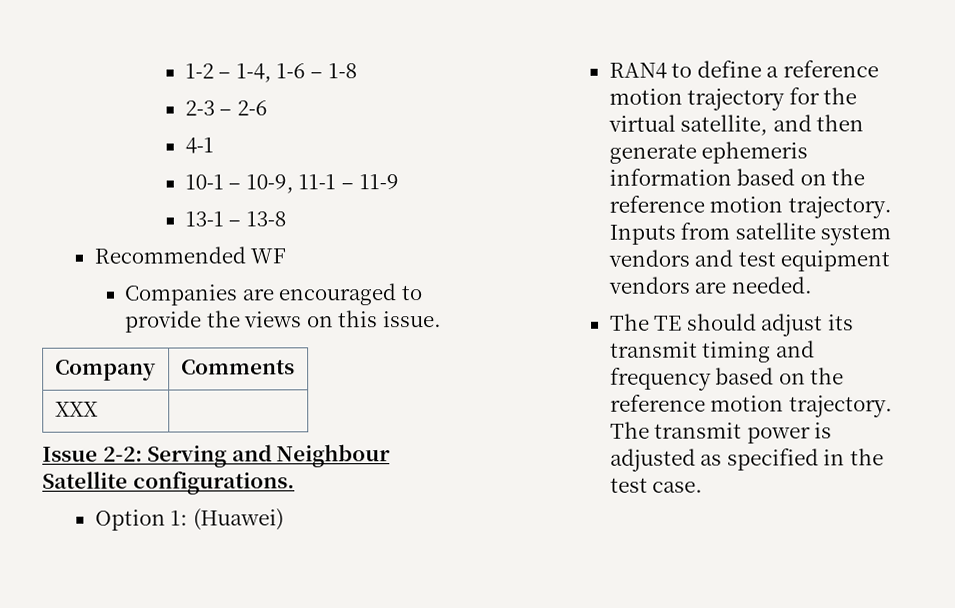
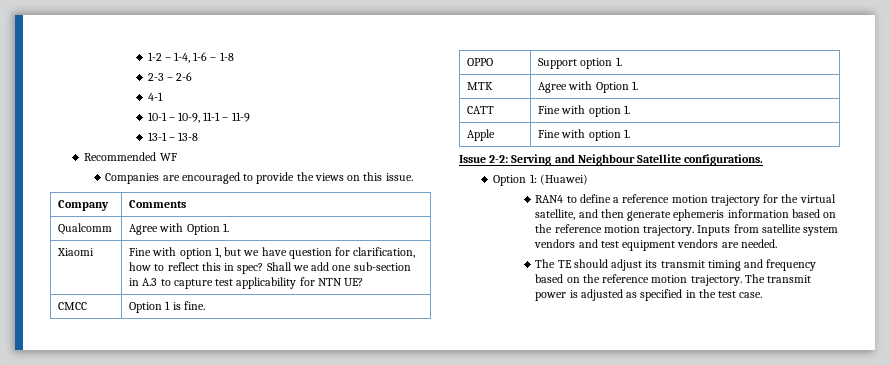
[54,401,99,417] XXX | -> [58,223,113,235] [129,223,229,235] [57,248,95,256] [129,247,416,259] [129,262,411,274] [129,277,364,289] [58,302,88,310] [129,301,205,313] [467,58,494,66] [538,57,622,69] [467,82,494,90] [538,81,638,93] [467,106,495,114] [538,105,630,117] [467,129,496,141] [538,129,630,141] Qualcomm | Agree with Option 1. // Xiaomi | Fine with option 1, but we have question for clarification, how to reflect this in spec? Shall we add one sub-section in A.3 to capture test applicability for NTN UE? // CMCC | Option 1 is fine. // OPPO | Support option 1. // MTK | Agree with Option 1. // CATT | Fine with option 1. // Apple | Fine with option 1.

